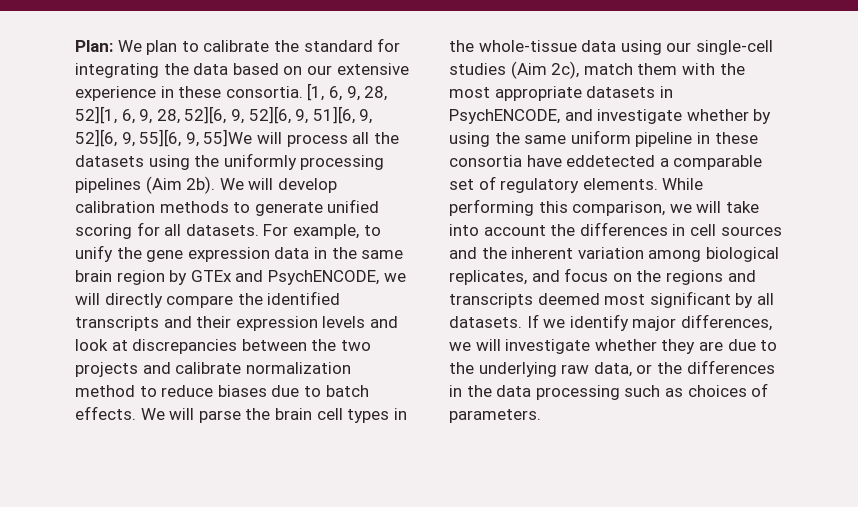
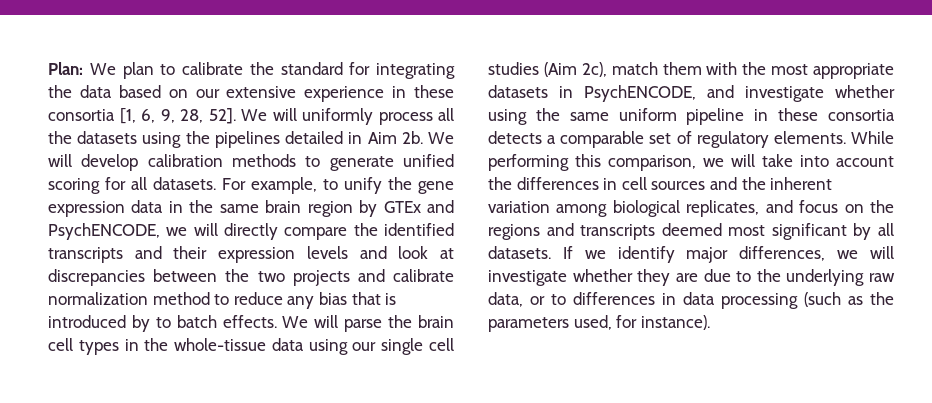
[225,86,303,98] consortia. -> [48,109,115,121] consortia
[75,106,373,124] [75,129,282,147] 52][1, 6, 9, 28, 52][6, 9, 52][6, 9, 51][6, 9, 52][6, 9, 55][6, 9, 55]We will -> [208,108,373,125] 52]. We will uniformly
[223,153,385,170] [75,176,216,194] uniformly processing pipelines (Aim 2b). -> [214,131,423,148] pipelines detailed in Aim 2b.
[217,385,300,397] biases due -> [287,292,397,309] [48,315,150,332] any bias that is introduced by
[695,40,773,55] single-cell -> [381,338,454,355] single cell
[753,109,772,124] by -> (895, 91) none
[526,155,656,167] have eddetected -> [488,131,542,144] detects
[656,360,775,374] [449,385,492,397] the differences in the -> [551,292,676,305] to differences in
[624,383,769,397] [449,409,541,423] such as choices of parameters. -> [804,292,894,307] [488,315,710,332] (such as the parameters used, for instance).

